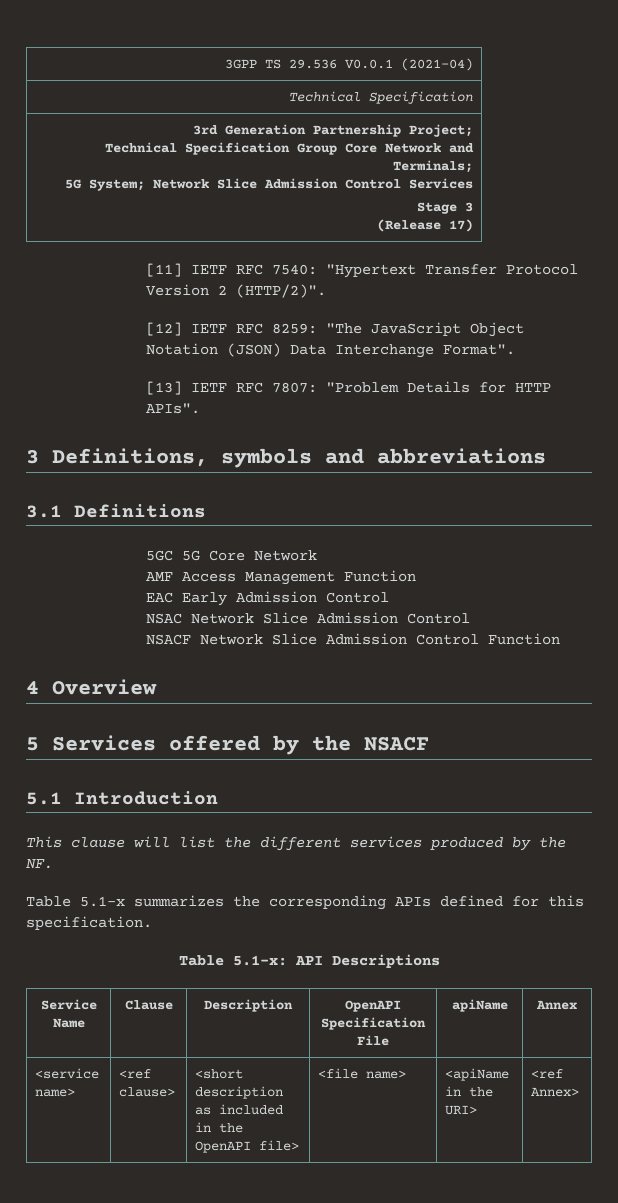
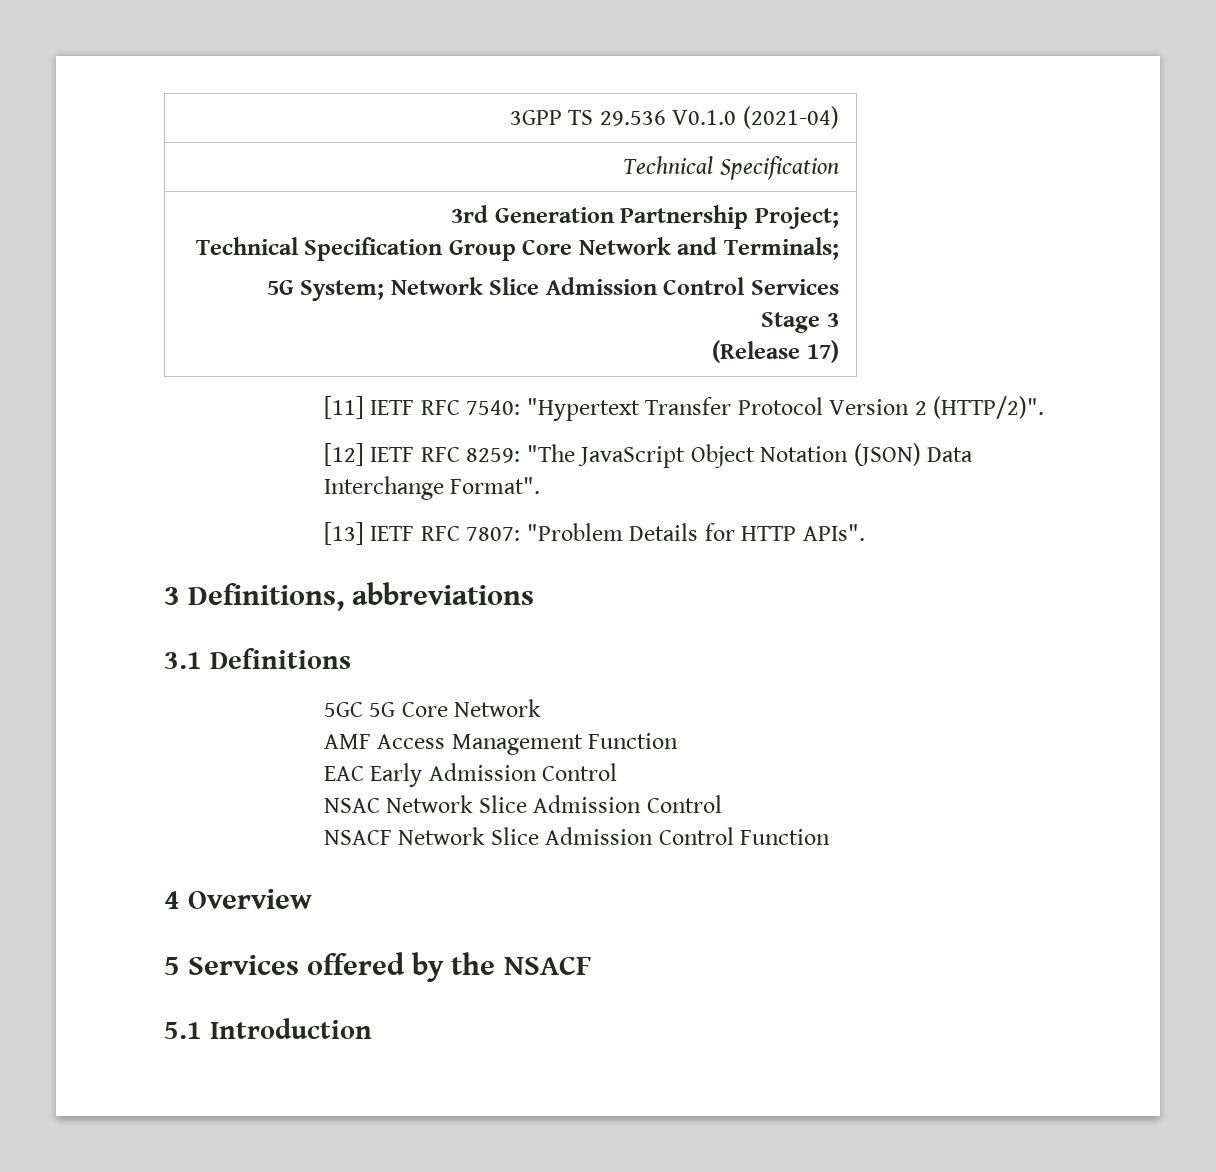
[345,59,394,69] V0.0.1 -> [672,110,737,125] V0.1.0
[221,448,364,468] symbols and -> (345, 597) none
[26,836,566,851] [26,859,53,869] [26,895,584,910] [26,916,152,930] [178,954,440,968] [40,999,97,1010] [52,1018,85,1028] [124,1000,173,1010] [204,999,293,1012] [345,1000,401,1012] [321,1017,426,1030] [357,1035,389,1046] [451,999,508,1012] [536,1000,577,1010] [34,1068,99,1079] [34,1088,75,1097] [118,1069,151,1079] [118,1087,175,1097] [194,1069,243,1079] [194,1086,283,1099] [194,1104,283,1115] [194,1122,243,1133] [194,1140,299,1153] [317,1068,406,1079] [444,1068,509,1081] [444,1086,493,1097] [444,1105,477,1115] [530,1069,563,1079] [530,1087,579,1097] // This clause will list the different services produced by the NF. // Table 5.1-x summarizes the corresponding APIs defined for this specification. // Table 5.1-x: API Descriptions // Service Name | Clause | Description | OpenAPI Specification File | apiName | Annex // <service name> | <ref clause> | <short description as included in the OpenAPI file> | <file name> | <apiName in the URI> | <ref Annex> -> (372, 1028) none

